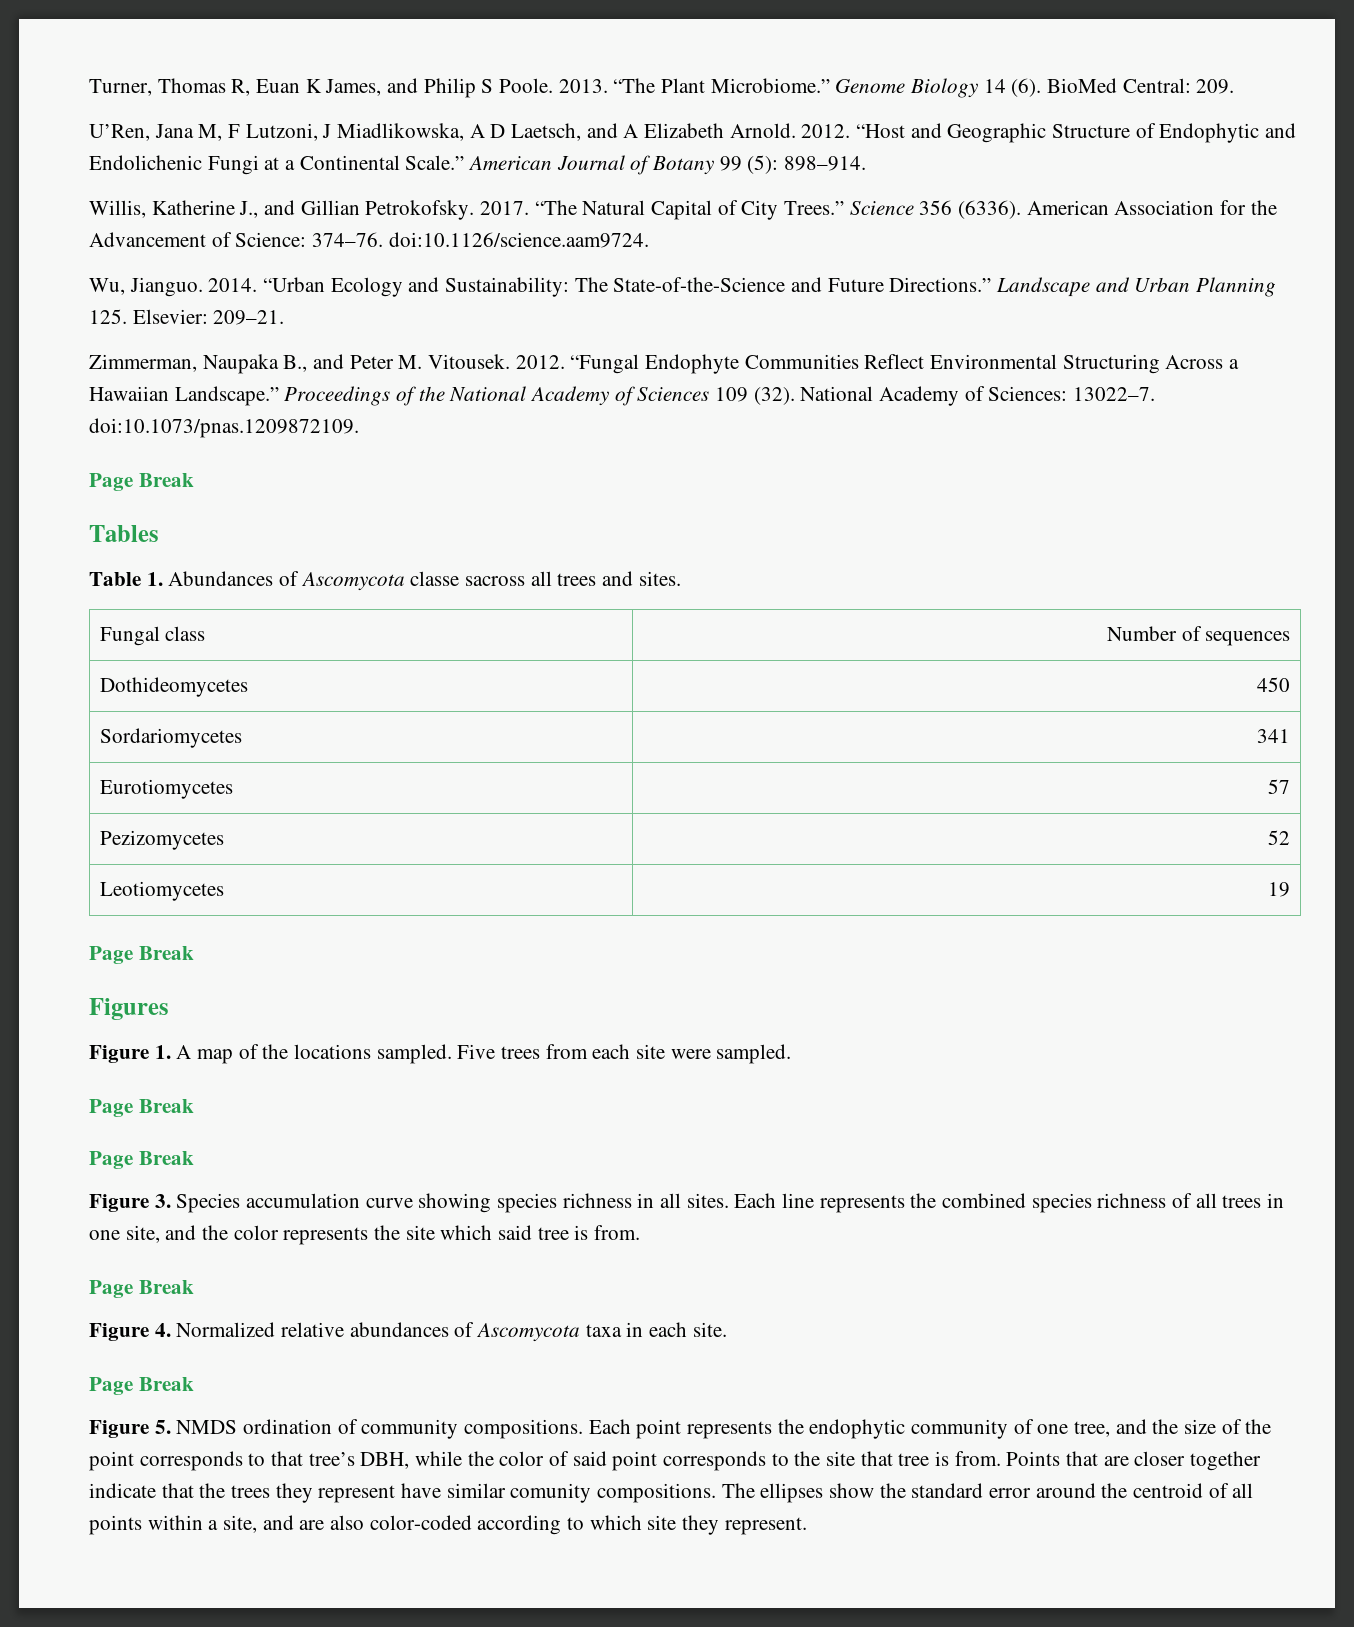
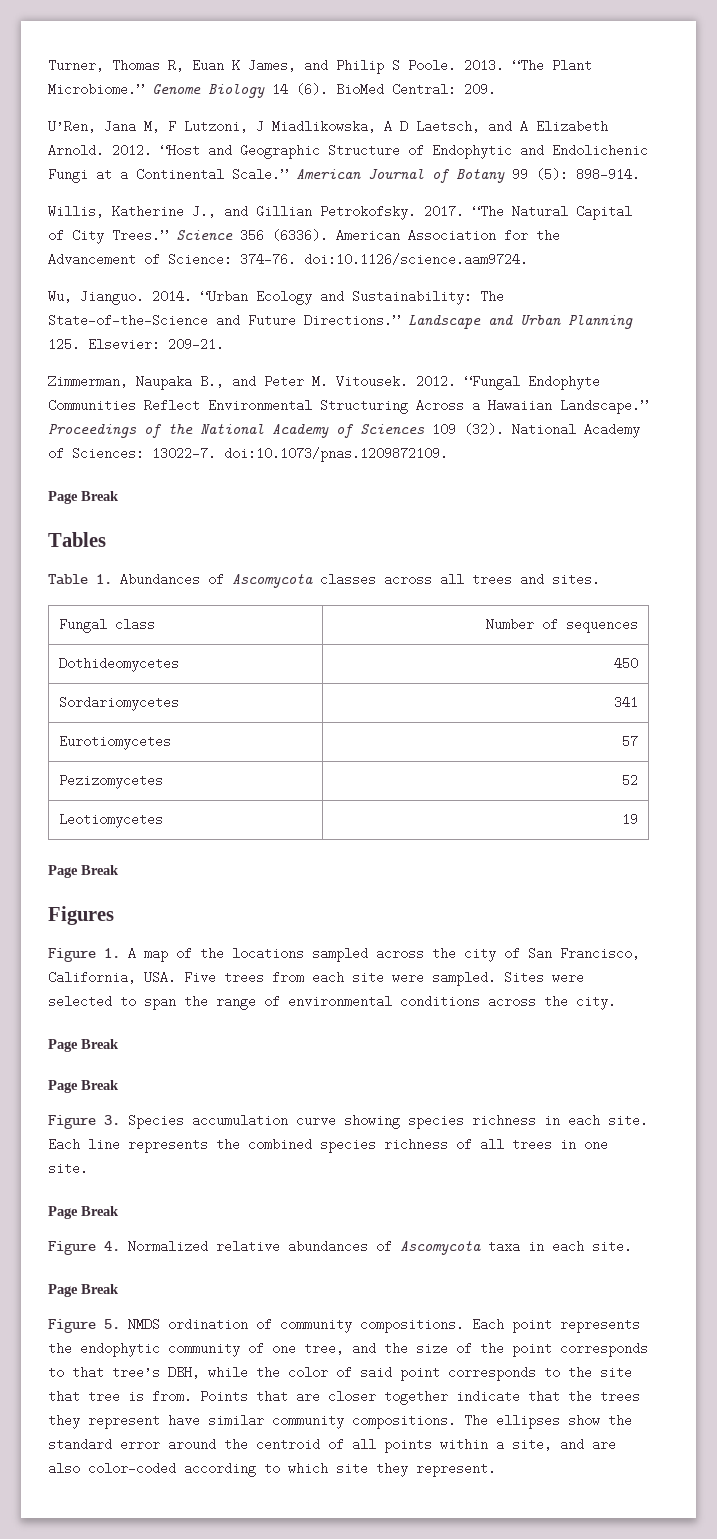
[410,571,526,586] classe sacross -> [320,573,432,586] classes across
[376,1044,452,1064] sampled. -> [312,947,640,962] [48,971,176,984] sampled across the city of San Francisco, California, USA.
(792, 1054) none -> [504,971,584,984] [48,995,616,1010] Sites were selected to span the range of environmental conditions across the city.
[660,1193,729,1208] all sites. -> [568,1114,648,1127] each site.
[125,1225,641,1245] site, and the color represents the site which said tree is from. -> [48,1162,88,1175] site.
[510,1483,592,1503] comunity -> [272,1414,344,1429] community

